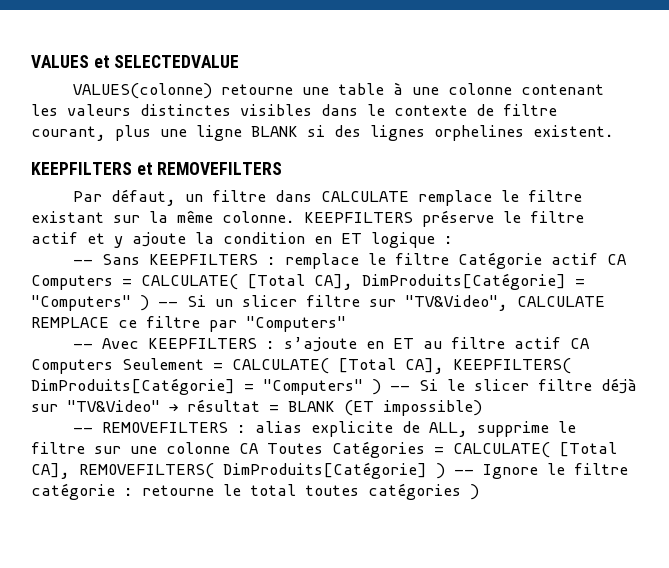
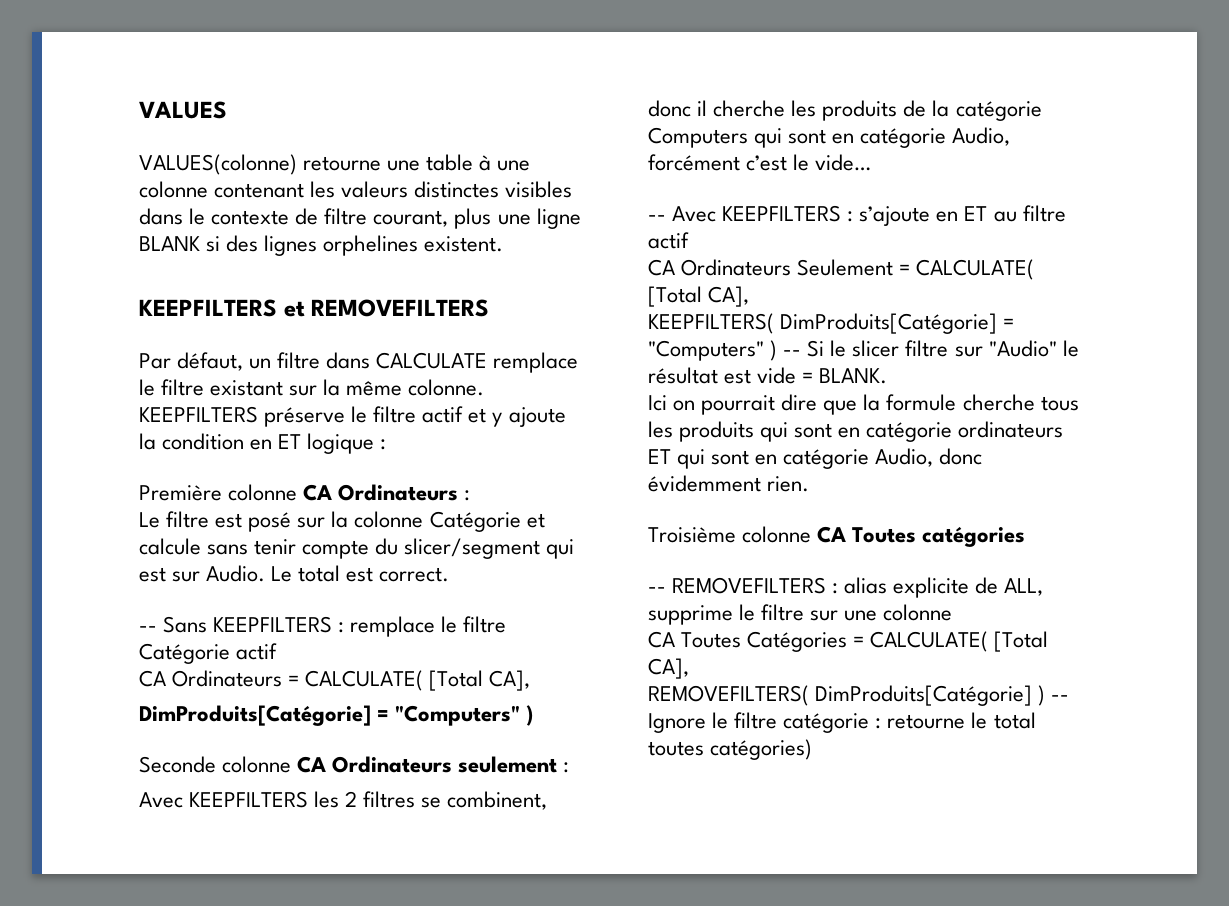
[93,55,240,68] et SELECTEDVALUE -> (227, 110) none
(453, 240) none -> [139,484,471,501] [139,511,545,532] [139,538,575,559] [139,565,450,582] // Première colonne CA Ordinateurs : // Le filtre est posé sur la colonne Catégorie et calcule sans tenir compte du slicer/segment qui est sur Audio. Le total est correct.
[607,254,628,265] [31,273,585,290] [31,295,605,311] [31,316,346,332] CA Computers = CALCULATE( [Total CA], DimProduits[Catégorie] = "Computers" ) -- Si un slicer filtre sur "TV&Video", CALCULATE REMPLACE ce filtre par "Computers" -> [139,670,531,691] [139,705,534,726] [139,756,570,773] [139,791,548,810] [648,100,1042,121] [648,127,1011,148] [648,154,872,171] // CA Ordinateurs = CALCULATE( [Total CA], // DimProduits[Catégorie] = "Computers" ) // Seconde colonne CA Ordinateurs seulement : // Avec KEEPFILTERS les 2 filtres se combinent, donc il cherche les produits de la catégorie Computers qui sont en catégorie Audio, forcément c’est le vide…
[570,338,591,349] [31,359,113,374] CA Computers -> [648,259,792,276] // CA Ordinateurs
(444, 366) none -> (750, 296) //
[601,378,637,394] [31,399,482,416] déjà sur "TV&Video" → résultat = BLANK (ET impossible) -> [954,340,1079,357] [648,367,888,384] [648,394,1079,415] [648,421,1064,442] [648,448,983,469] [648,475,810,492] [648,526,1026,547] sur "Audio" le résultat est vide = BLANK. // Ici on pourrait dire que la formule cherche tous les produits qui sont en catégorie ordinateurs ET qui sont en catégorie Audio, donc évidemment rien. // Troisième colonne CA Toutes catégories
(230, 448) none -> (953, 612) //
(70, 471) none -> (689, 668) //
[368,483,479,500] catégories ) -> [710,739,813,760] catégories)

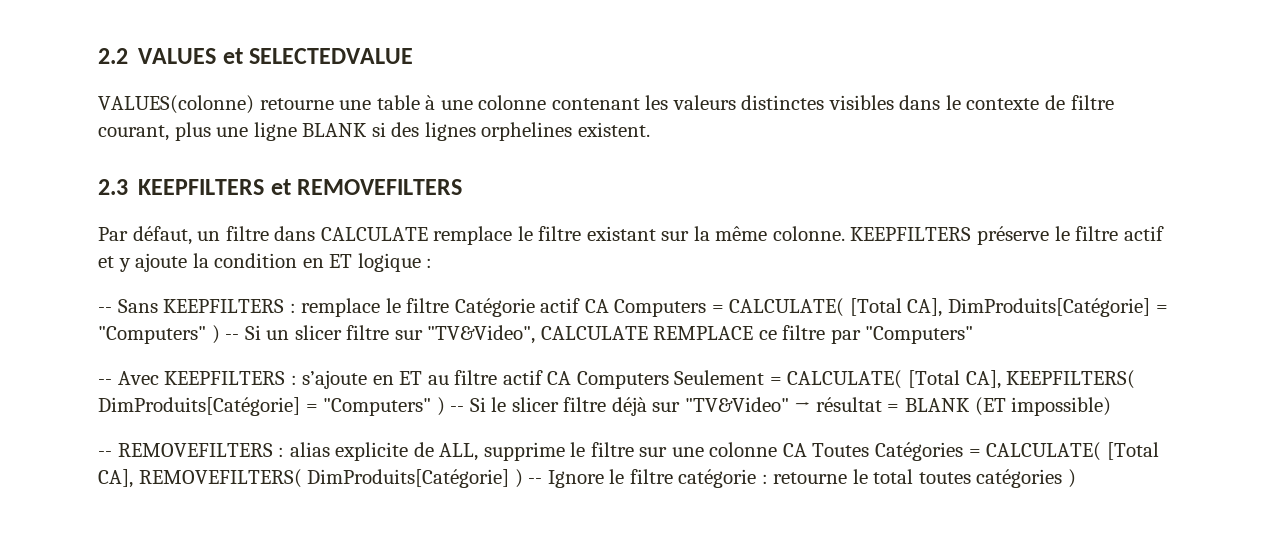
(139, 110) none -> [98,48,128,64] 2.2
(227, 110) none -> [222,48,414,64] et SELECTEDVALUE
(504, 244) none -> [98,179,128,195] 2.3
[139,484,471,501] [139,511,545,532] [139,538,575,559] [139,565,450,582] // Première colonne CA Ordinateurs : // Le filtre est posé sur la colonne Catégorie et calcule sans tenir compte du slicer/segment qui est sur Audio. Le total est correct. -> (433, 263) none
[139,670,531,691] [139,705,534,726] [139,756,570,773] [139,791,548,810] [648,100,1042,121] [648,127,1011,148] [648,154,872,171] // CA Ordinateurs = CALCULATE( [Total CA], // DimProduits[Catégorie] = "Computers" ) // Seconde colonne CA Ordinateurs seulement : // Avec KEEPFILTERS les 2 filtres se combinent, donc il cherche les produits de la catégorie Computers qui sont en catégorie Audio, forcément c’est le vide… -> [584,298,1168,317] [98,325,974,344] CA Computers = CALCULATE( [Total CA], DimProduits[Catégorie] = "Computers" ) -- Si un slicer filtre sur "TV&Video", CALCULATE REMPLACE ce filtre par "Computers"
[648,259,792,276] // CA Ordinateurs -> [547,371,669,389] CA Computers
(750, 296) // -> (1001, 379) none
[954,340,1079,357] [648,367,888,384] [648,394,1079,415] [648,421,1064,442] [648,448,983,469] [648,475,810,492] [648,526,1026,547] sur "Audio" le résultat est vide = BLANK. // Ici on pourrait dire que la formule cherche tous les produits qui sont en catégorie ordinateurs ET qui sont en catégorie Audio, donc évidemment rien. // Troisième colonne CA Toutes catégories -> [611,397,1112,416] déjà sur "TV&Video" → résultat = BLANK (ET impossible)
(953, 612) // -> (778, 449) none
(689, 668) // -> (133, 478) none
[710,739,813,760] catégories) -> [976,469,1077,488] catégories )

